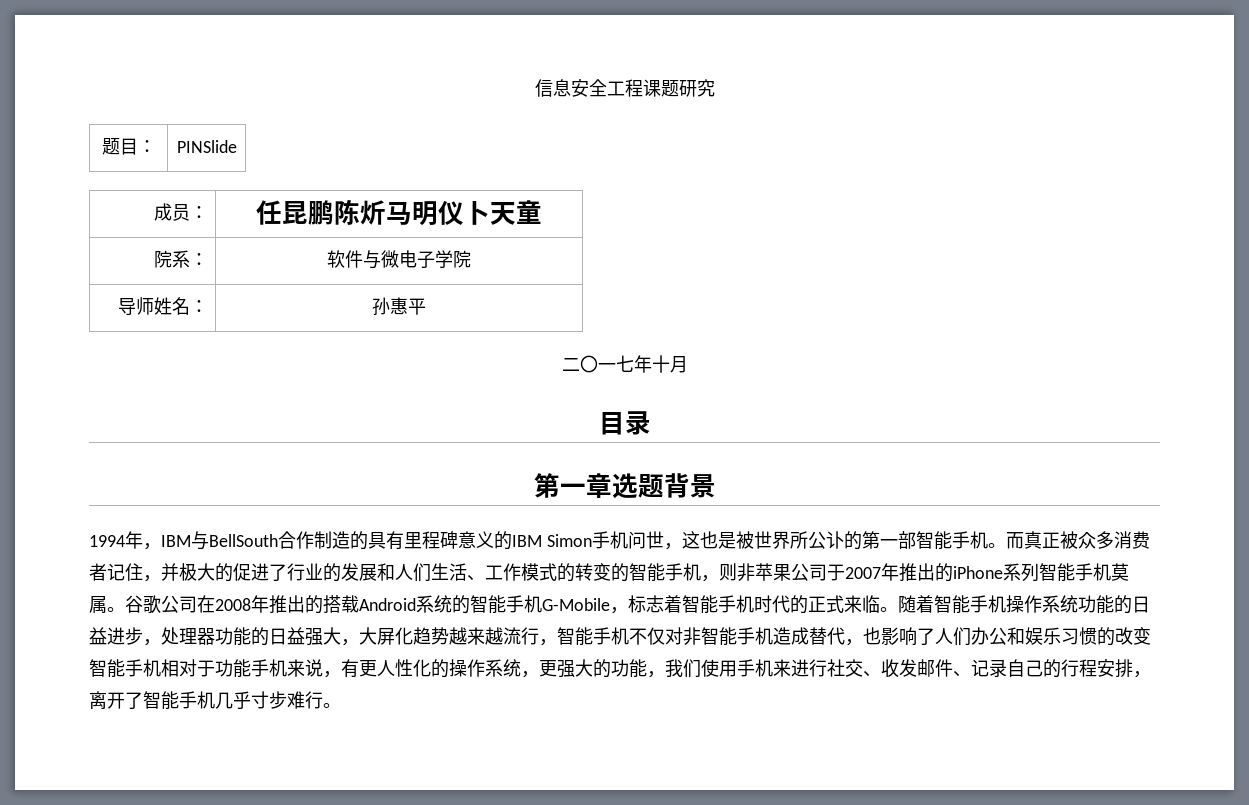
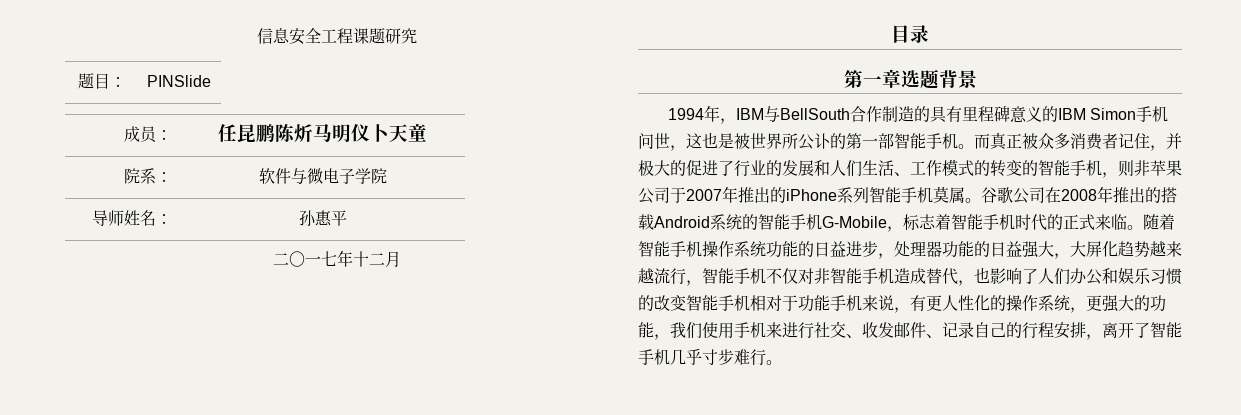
(670, 364) none -> [369,253,385,265] 二

